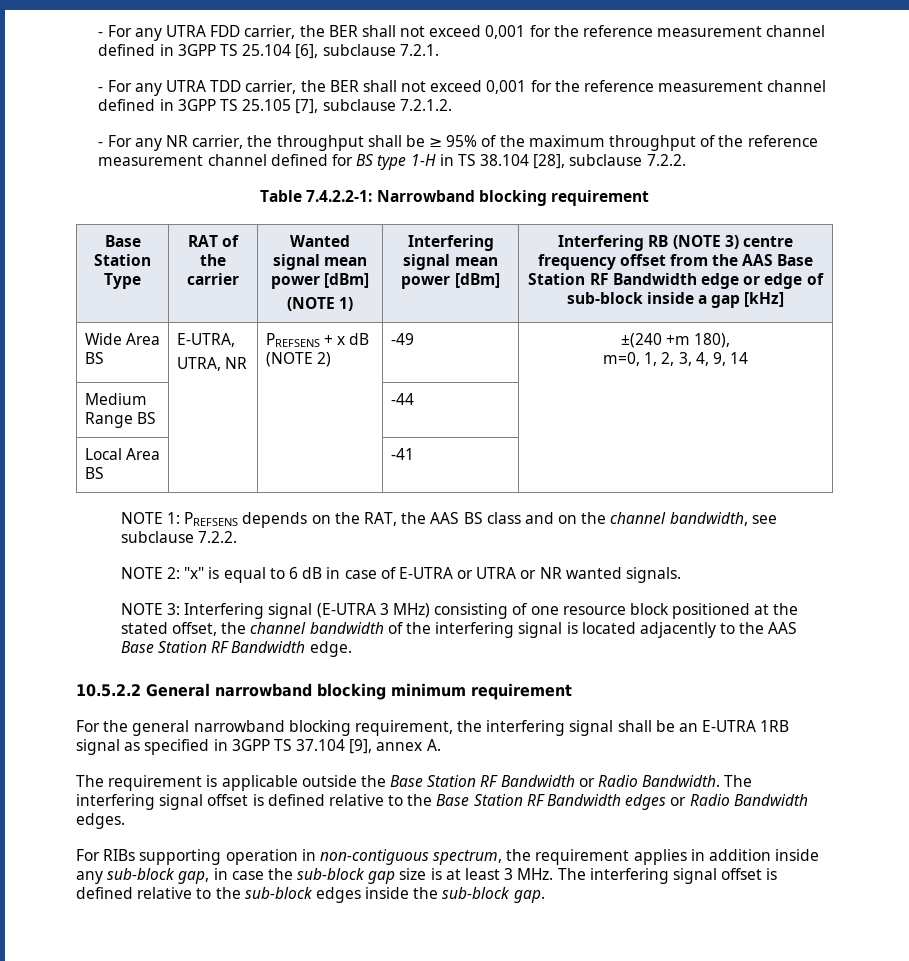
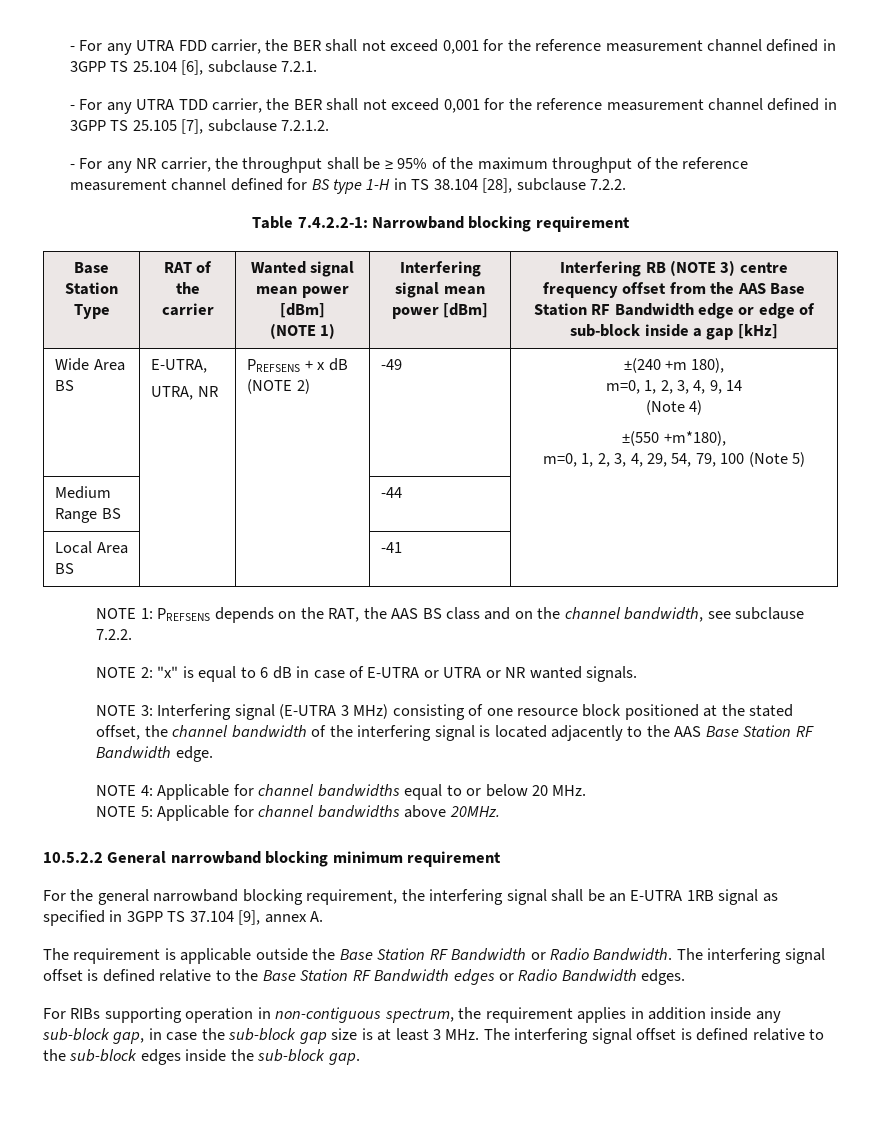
(749, 358) none -> [645,400,703,415] [622,431,726,446] [542,452,806,467] // (Note 4) // ±(550 +m*180), // m=0, 1, 2, 3, 4, 29, 54, 79, 100 (Note 5)
(352, 649) none -> [96,784,587,800] [96,805,500,821] // NOTE 4: Applicable for channel bandwidths equal to or below 20 MHz. // NOTE 5: Applicable for channel bandwidths above 20MHz.

